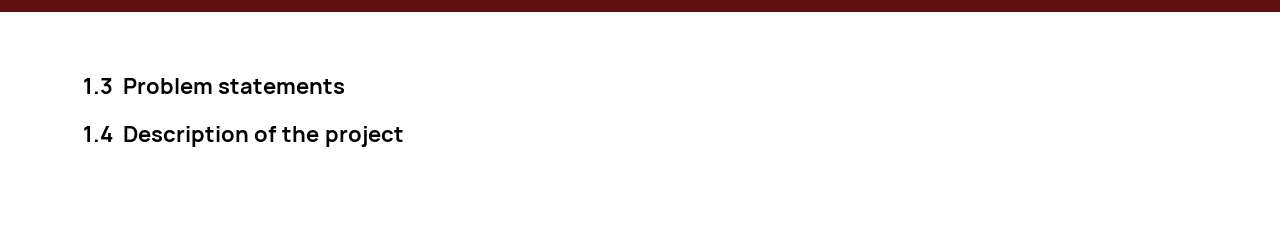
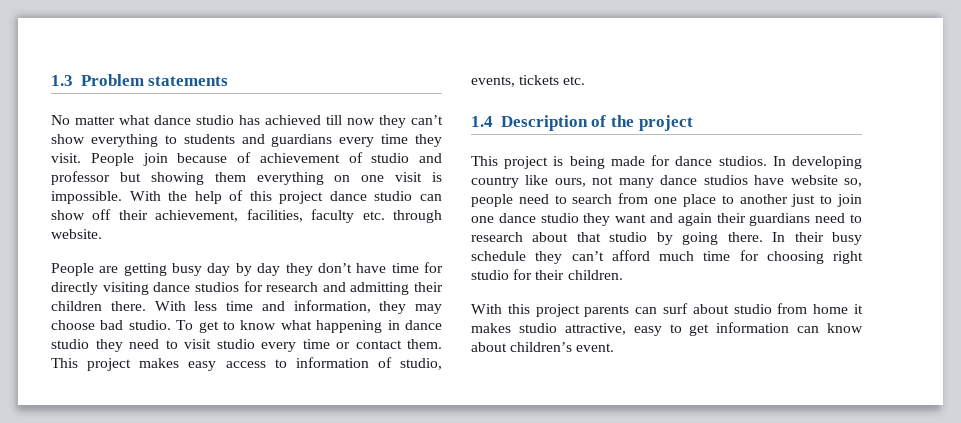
(346, 86) none -> [51,115,443,128] [51,134,442,147] [51,152,442,166] [51,171,442,185] [51,190,442,204] [51,209,442,223] [51,229,102,239] [51,262,444,276] [51,281,443,295] [51,300,442,314] [51,320,442,333] [51,339,442,352] [51,357,442,371] [471,75,586,87] // No matter what dance studio has achieved till now they can’t show everything to students and guardians every time they visit. People join because of achievement of studio and professor but showing them everything on one visit is impossible. With the help of this project dance studio can show off their achievement, facilities, faculty etc. through website. // People are getting busy day by day they don’t have time for directly visiting dance studios for research and admitting their children there. With less time and information, they may choose bad studio. To get to know what happening in dance studio they need to visit studio every time or contact them. This project makes easy access to information of studio, events, tickets etc.
(405, 136) none -> [471,155,862,169] [471,175,862,188] [471,193,862,207] [471,213,862,226] [471,232,862,245] [471,250,863,264] [471,269,623,280] [471,303,863,317] [471,322,863,336] [471,342,615,352] // This project is being made for dance studios. In developing country like ours, not many dance studios have website so, people need to search from one place to another just to join one dance studio they want and again their guardians need to research about that studio by going there. In their busy schedule they can’t afford much time for choosing right studio for their children. // With this project parents can surf about studio from home it makes studio attractive, easy to get information can know about children’s event.

